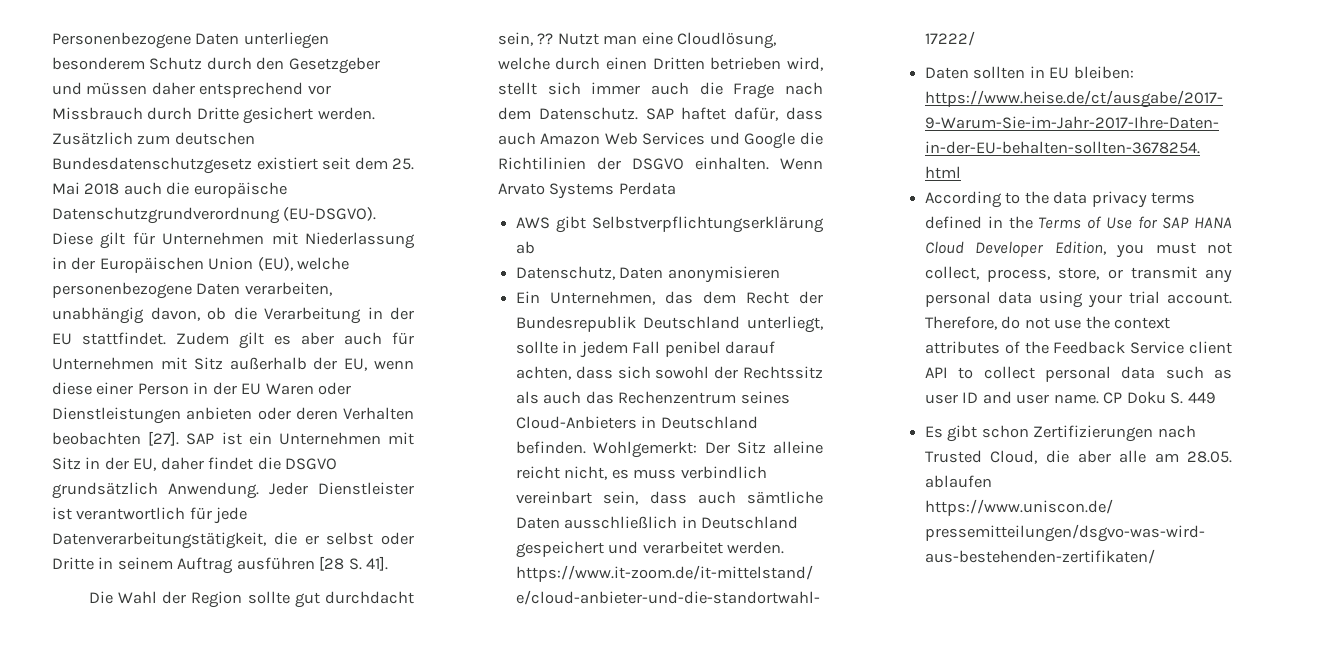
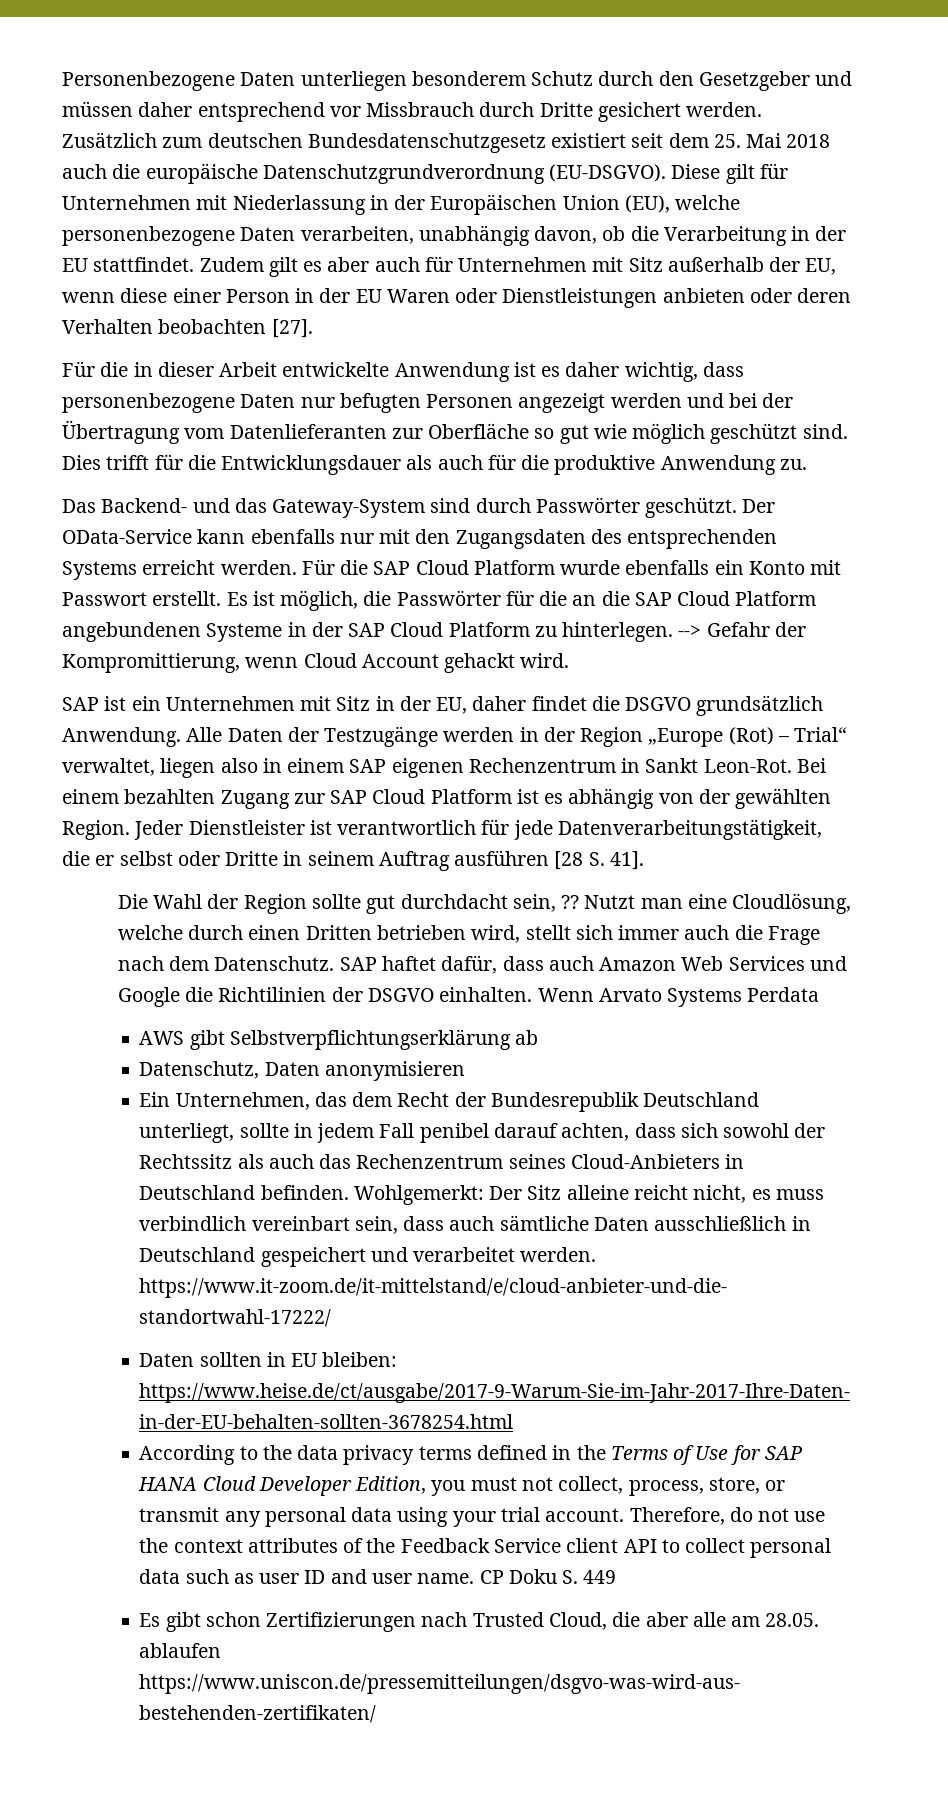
(180, 438) none -> [62,361,744,382] [62,393,794,413] [62,420,848,444] [62,454,807,475] [62,497,776,518] [62,529,778,549] [62,559,842,580] [62,590,817,611] [62,622,806,642] [62,653,570,673] // Für die in dieser Arbeit entwickelte Anwendung ist es daher wichtig, dass personenbezogene Daten nur befugten Personen angezeigt werden und bei der Übertragung vom Datenlieferanten zur Oberfläche so gut wie möglich geschützt sind. Dies trifft für die Entwicklungsdauer als auch für die produktive Anwendung zu. // Das Backend- und das Gateway-System sind durch Passwörter geschützt. Der OData-Service kann ebenfalls nur mit den Zugangsdaten des entsprechenden Systems erreicht werden. Für die SAP Cloud Platform wurde ebenfalls ein Konto mit Passwort erstellt. Es ist möglich, die Passwörter für die an die SAP Cloud Platform angebundenen Systeme in der SAP Cloud Platform zu hinterlegen. --> Gefahr der Kompromittierung, wenn Cloud Account gehackt wird. //
(259, 490) none -> [186,726,848,747] [62,758,826,778] [62,788,832,809] [62,820,130,840] Alle Daten der Testzugänge werden in der Region „Europe (Rot) – Trial“ verwaltet, liegen also in einem SAP eigenen Rechenzentrum in Sankt Leon-Rot. Bei einem bezahlten Zugang zur SAP Cloud Platform ist es abhängig von der gewählten Region.

